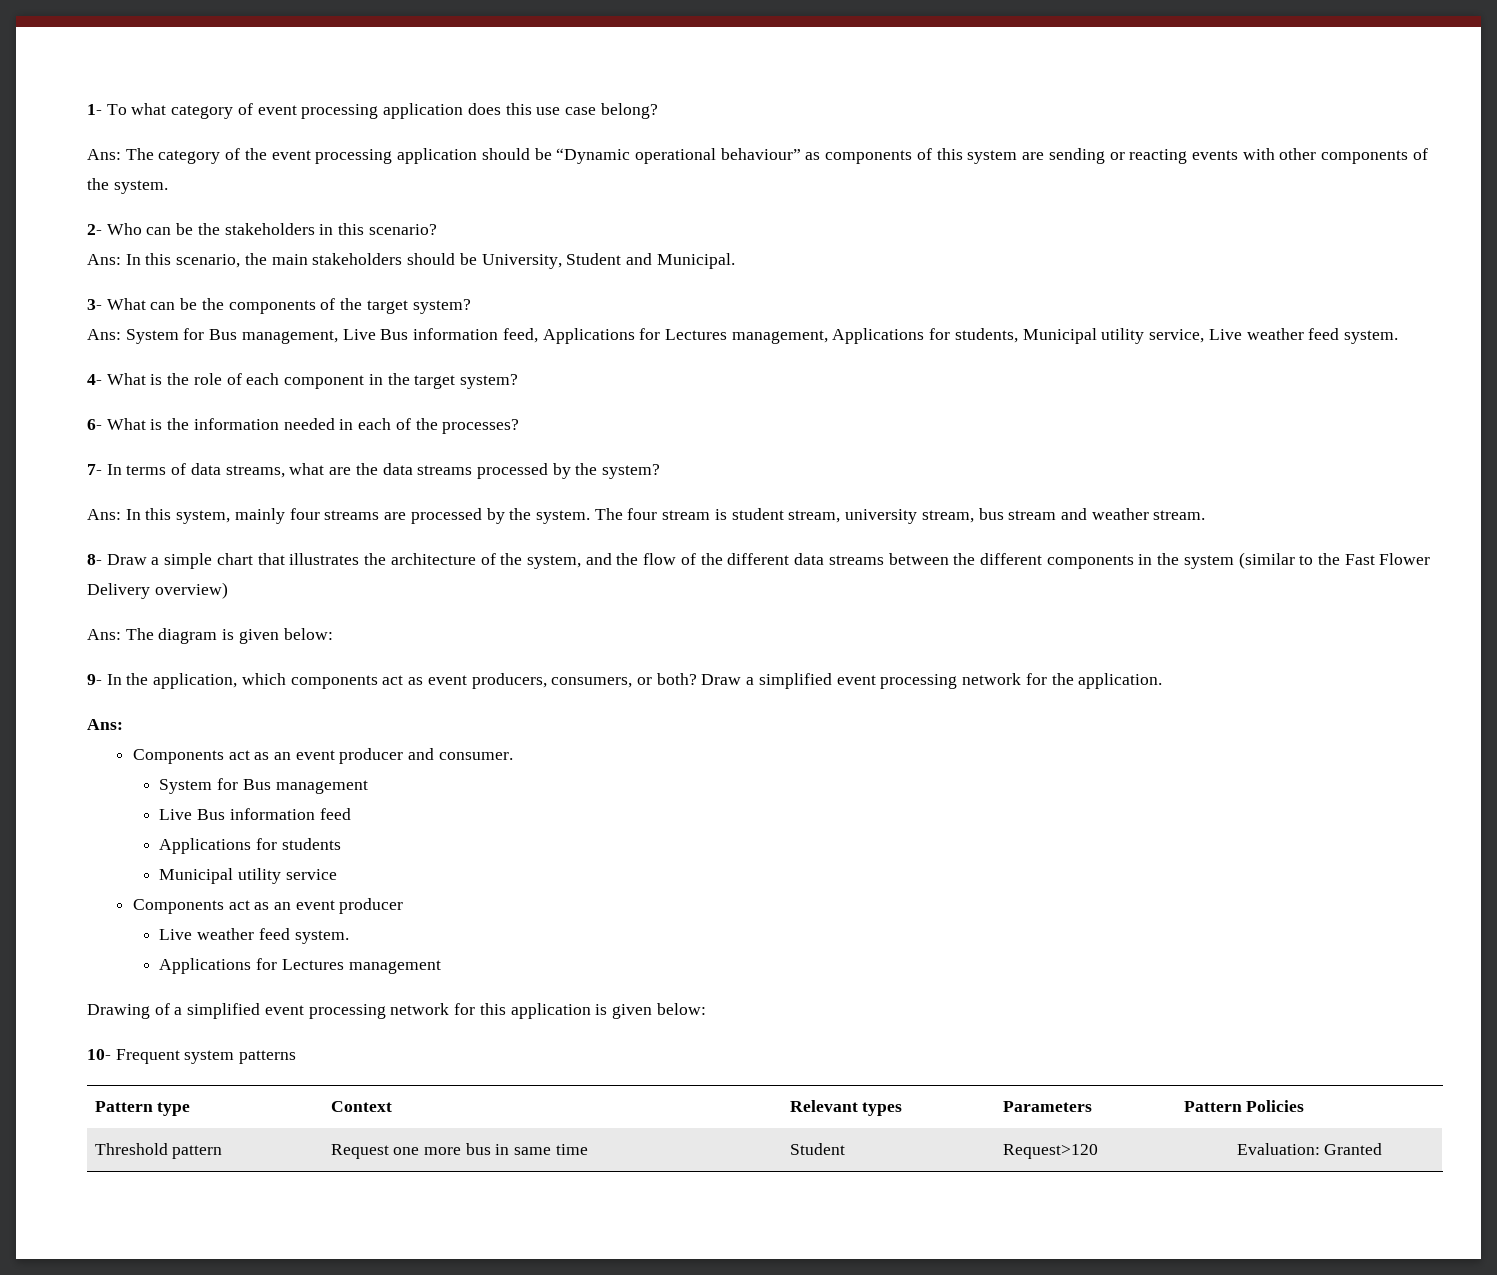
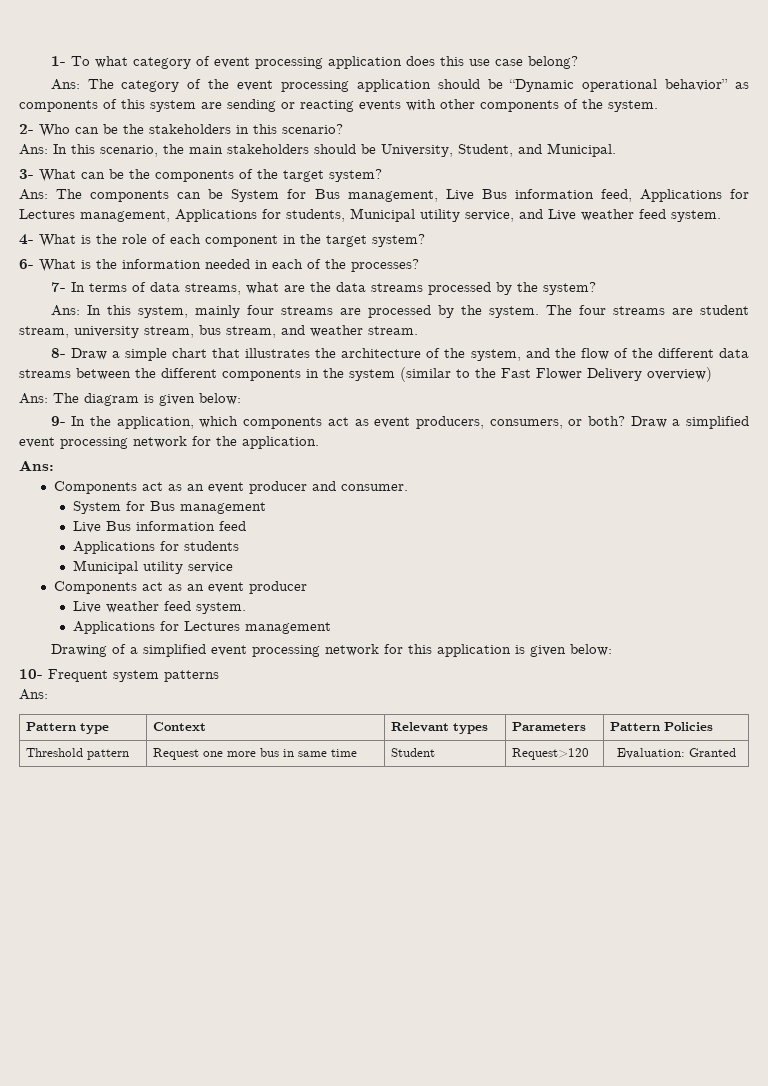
[720,148,801,160] behaviour” -> [665,79,729,91] behavior”
[566,253,622,265] Student -> [458,144,513,157] Student,
(121, 334) none -> [56,189,224,202] The components can be
(1205, 336) none -> [519,209,543,219] and
[662,509,727,520] stream is -> [612,306,693,315] streams are
[1008,510,1057,520] stream -> [226,326,276,338] stream,
(297, 1057) none -> [19,689,48,700] // Ans:

